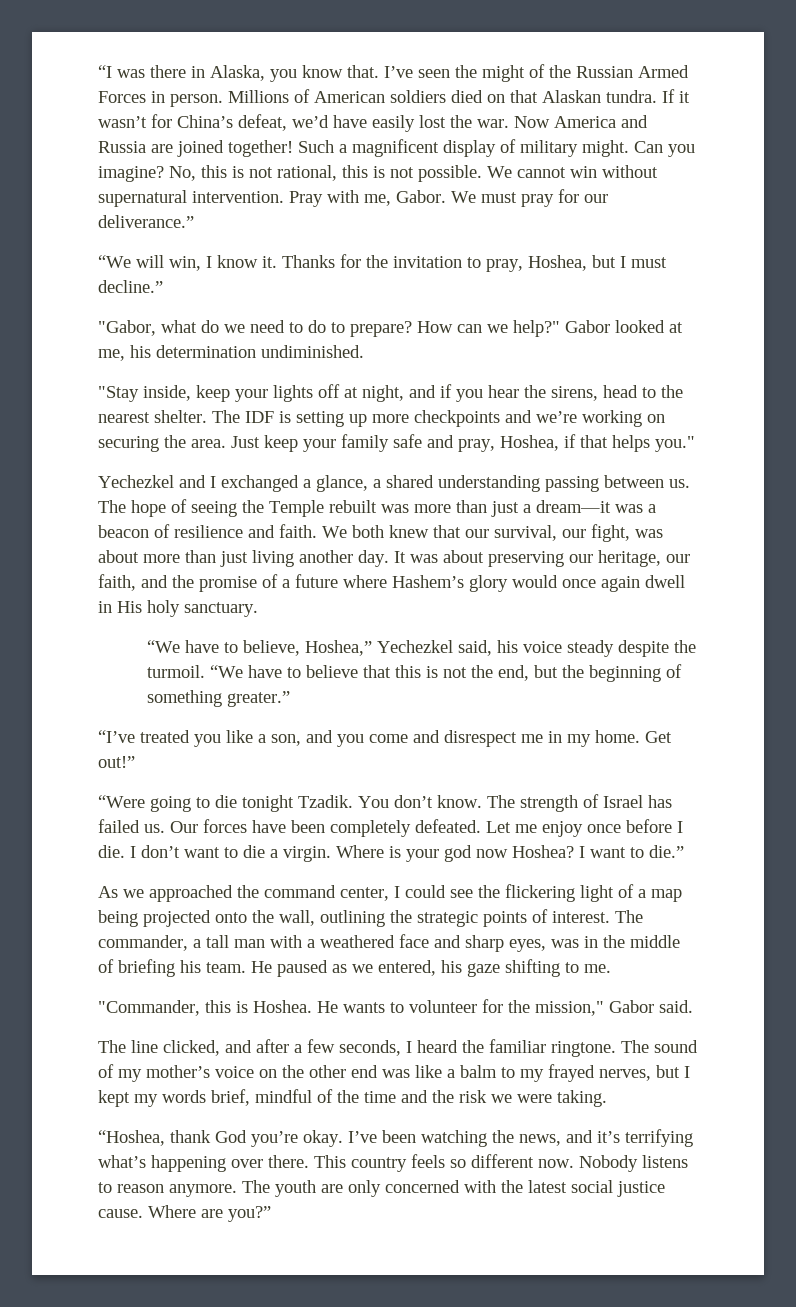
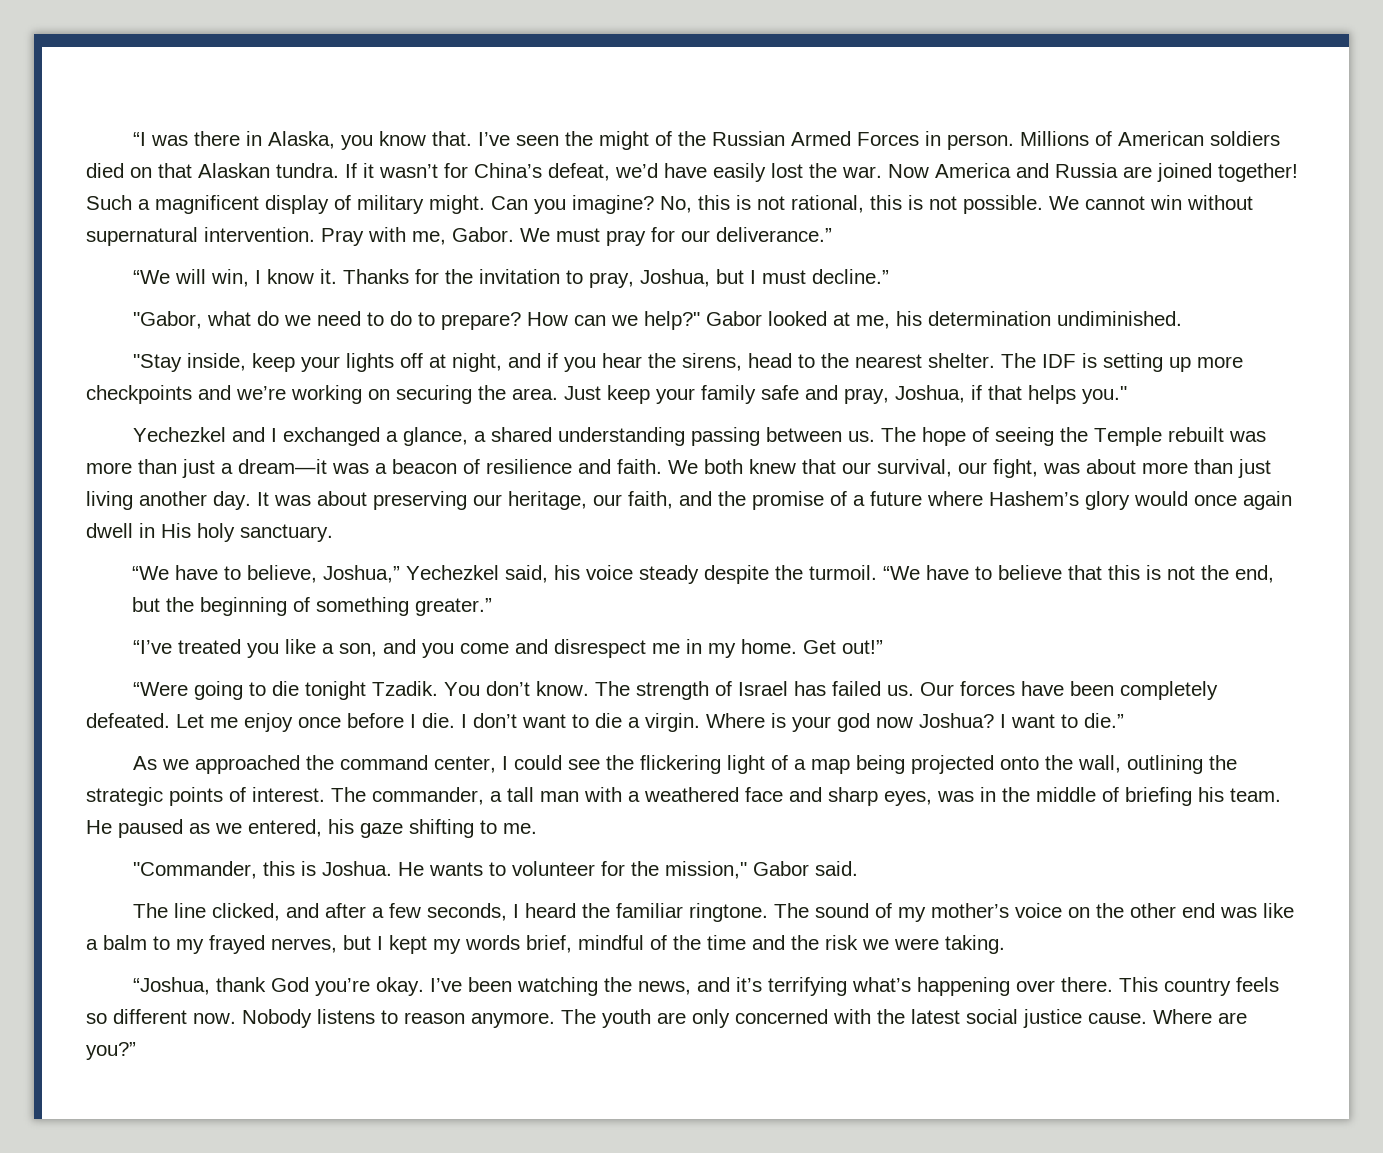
[528,255,587,271] Hoshea, -> [639,269,710,287] Joshua,
[500,435,559,451] Hoshea, -> [895,385,965,403] Joshua,
[305,640,373,656] Hoshea,” -> [322,565,400,583] Joshua,”
[512,845,574,858] Hoshea? -> [919,713,994,728] Joshua?
[253,1000,312,1013] Hoshea. -> [321,861,392,876] Joshua.
[98,1130,165,1146] “Hoshea, -> [132,977,210,995] “Joshua,

